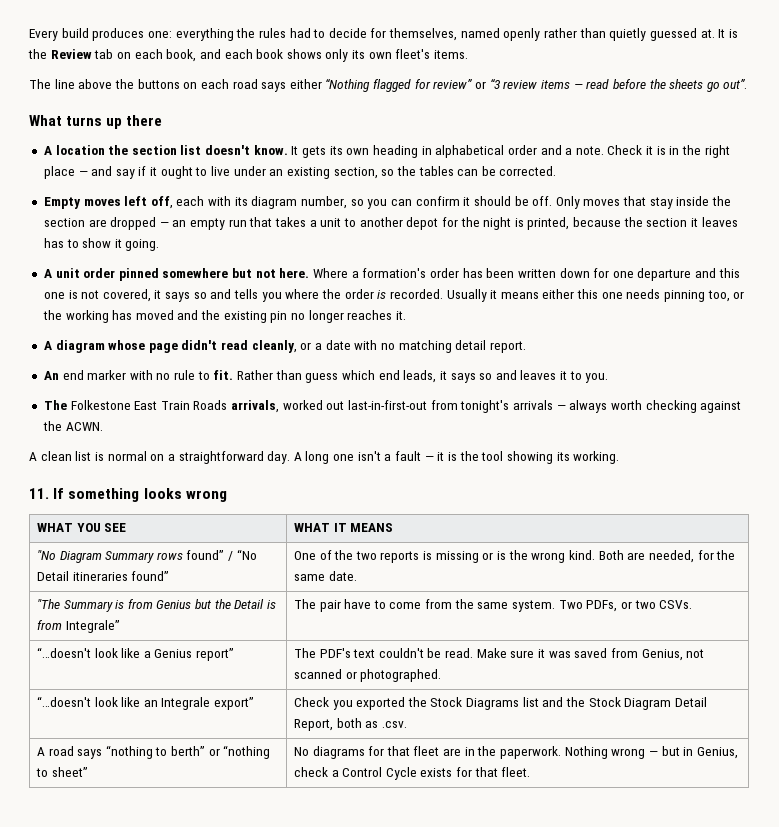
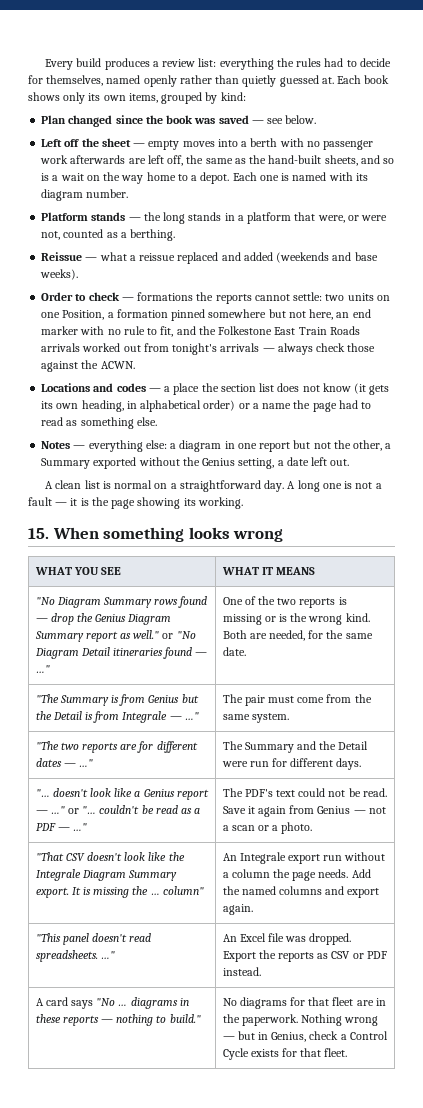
[147,31,172,38] one: -> [152,58,217,67] a review list:
[718,29,738,38] [28,49,253,62] It is the Review tab on each book, and each -> [337,75,362,84] Each
[395,49,469,59] [29,78,748,92] [29,115,163,129] [43,145,730,158] [43,166,557,179] [43,196,732,209] [43,217,738,230] [43,238,160,251] [43,268,740,281] [43,289,745,302] [42,310,406,323] [43,340,526,353] [43,371,59,380] fleet's items. // The line above the buttons on each road says either “Nothing flagged for review” or “3 review items — read before the sheets go out”. // What turns up there // A location the section list doesn't know. It gets its own heading in alphabetical order and a note. Check it is in the right place — and say if it ought to live under an existing section, so the tables can be corrected. // Empty moves left off, each with its diagram number, so you can confirm it should be off. Only moves that stay inside the section are dropped — an empty run that takes a unit to another depot for the night is printed, because the section it leaves has to show it going. // A unit order pinned somewhere but not here. Where a formation's order has been written down for one departure and this one is not covered, it says so and tells you where the order is recorded. Usually it means either this one needs pinning too, or the working has moved and the existing pin no longer reaches it. // A diagram whose page didn't read cleanly, or a date with no matching detail report. // An -> [128,92,246,104] [41,115,317,127] [41,138,374,150] [40,155,395,166] [41,172,368,184] [41,189,129,201] [41,212,388,224] [41,229,176,241] [41,252,378,264] [40,269,79,280] [41,292,390,304] [41,309,350,321] items, grouped by kind: // Plan changed since the book was saved — see below. // Left off the sheet — empty moves into a berth with no passenger work afterwards are left off, the same as the hand-built sheets, and so is a wait on the way home to a depot. Each one is named with its diagram number. // Platform stands — the long stands in a platform that were, or were not, counted as a berthing. // Reissue — what a reissue replaced and added (weekends and base weeks). // Order to check — formations the reports cannot settle: two units on one Position, a formation pinned somewhere but not here, an
[213,370,609,383] [43,400,67,410] fit. Rather than guess which end leads, it says so and leaves it to you. // The -> [160,326,216,337] fit, and the
[231,400,280,413] arrivals, -> [41,343,81,352] arrivals
[348,400,428,410] last-in-first-out -> (141, 348) none
[610,400,697,413] worth checking -> [316,343,376,352] check those
(103, 426) none -> [41,383,390,395] [41,400,372,412] [41,417,157,429] [41,440,392,452] [41,457,350,469] // Locations and codes — a place the section list does not know (it gets its own heading, in alphabetical order) or a name the page had to read as something else. // Notes — everything else: a diagram in one report but not the other, a Summary exported without the Genius setting, a date left out.
[357,451,381,461] isn't -> [344,481,373,489] is not
[481,451,504,461] tool -> [111,499,136,509] page
[29,488,65,499] 11. If -> [28,527,99,539] 15. When
[186,549,257,561] [36,571,170,581] found” / “No Detail itineraries found” -> [178,596,208,608] [35,613,172,625] [34,630,196,642] [34,647,208,659] [35,665,50,673] found — drop the Genius Diagram Summary report as well." or "No Diagram Detail itineraries found — …"
[65,620,120,633] Integrale” -> [122,711,199,723] Integrale — …"
[344,599,386,609] have to -> [268,696,295,703] must
[558,600,693,612] [36,647,235,661] [293,648,705,661] [293,669,442,682] [36,696,255,710] [293,697,707,710] [293,718,407,731] [36,745,271,759] [35,767,88,777] Two PDFs, or two CSVs. // “…doesn't look like a Genius report” | The PDF's text couldn't be read. Make sure it was saved from Genius, not scanned or photographed. // “…doesn't look like an Integrale export” | Check you exported the Stock Diagrams list and the Stock Diagram Detail Report, both as .csv. // A road says “nothing to berth” or “nothing to sheet” -> [35,741,198,753] [35,758,94,767] [222,741,369,753] [221,758,362,770] [35,788,209,800] [35,805,201,814] [35,823,88,831] [222,788,387,797] [222,805,386,817] [222,822,313,834] [35,852,185,862] [35,869,178,881] [35,886,204,898] [222,852,386,864] [222,869,371,881] [222,886,380,898] [222,904,253,915] [35,933,152,945] [35,950,115,962] [222,933,352,945] [222,950,387,962] [222,967,261,976] [35,997,189,1009] [35,1014,201,1026] // "The two reports are for different dates — …" | The Summary and the Detail were run for different days. // "… doesn't look like a Genius report — …" or "… couldn't be read as a PDF — …" | The PDF's text could not be read. Save it again from Genius — not a scan or a photo. // "That CSV doesn't look like the Integrale Diagram Summary export. It is missing the … column" | An Integrale export run without a column the page needs. Add the named columns and export again. // "This panel doesn't read spreadsheets. …" | An Excel file was dropped. Export the reports as CSV or PDF instead. // A card says "No … diagrams in these reports — nothing to build."

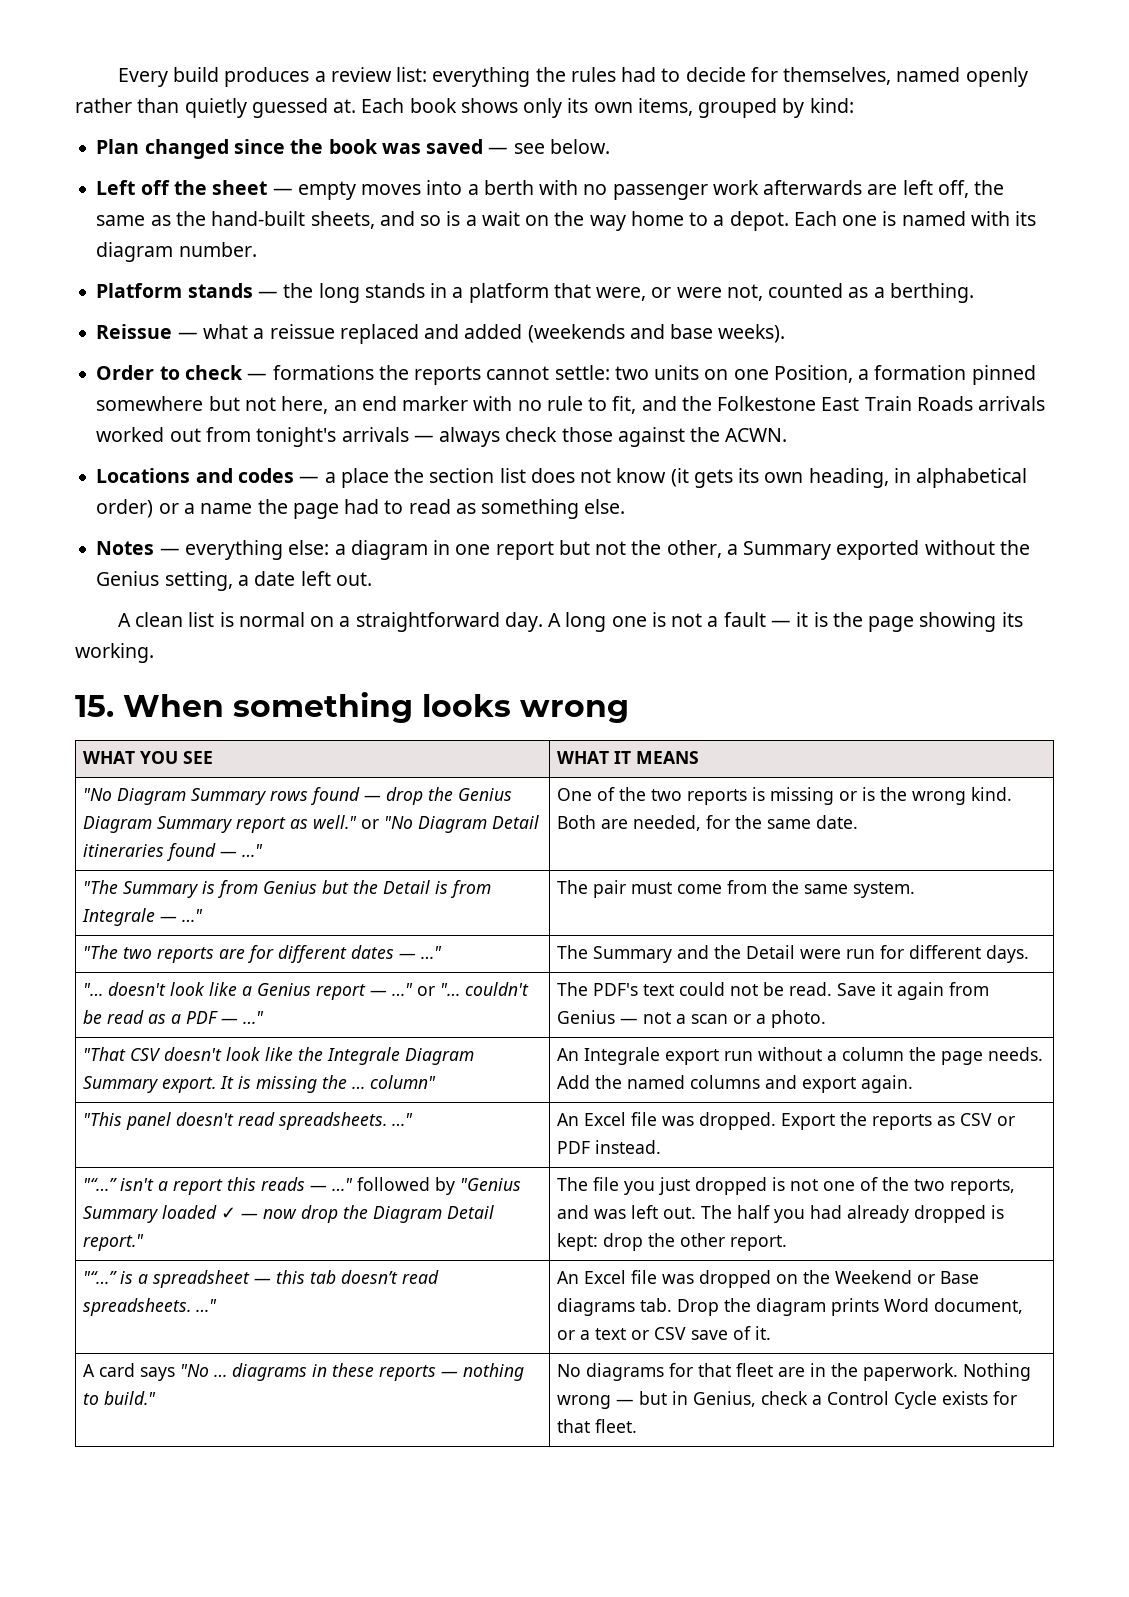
(261, 971) none -> [83,1177,522,1195] [83,1205,495,1223] [83,1234,145,1251] [557,1177,1016,1195] [557,1205,1005,1223] [557,1233,788,1251] [83,1270,440,1288] [83,1298,218,1316] [557,1270,980,1288] [557,1298,1024,1316] [557,1326,772,1340] // "“…” isn't a report this reads — …" followed by "Genius Summary loaded ✓ — now drop the Diagram Detail report." | The file you just dropped is not one of the two reports, and was left out. The half you had already dropped is kept: drop the other report. // "“…” is a spreadsheet — this tab doesn’t read spreadsheets. …" | An Excel file was dropped on the Weekend or Base diagrams tab. Drop the diagram prints Word document, or a text or CSV save of it.

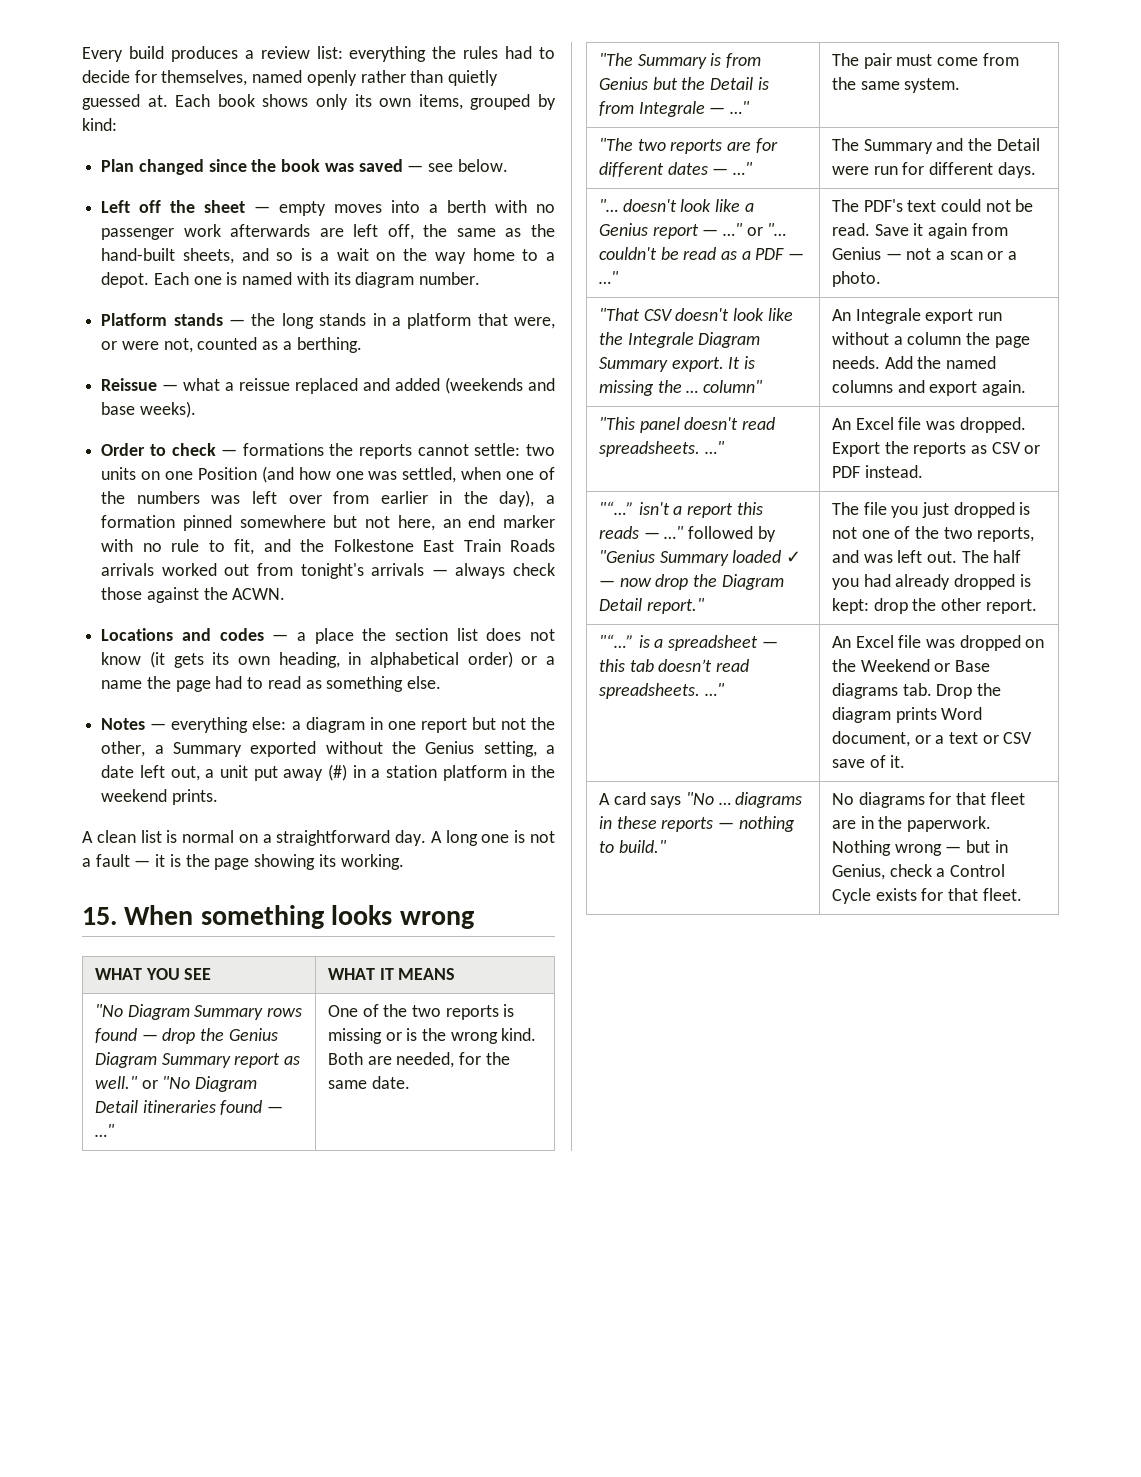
[773,365,853,383] Position, -> [197,466,555,483] [101,490,535,507] Position (and how one was settled, when one of the numbers was left over from earlier in the day),
[335,572,372,586] out. -> [170,764,555,781] [101,789,218,805] out, a unit put away (#) in a station platform in the weekend prints.

